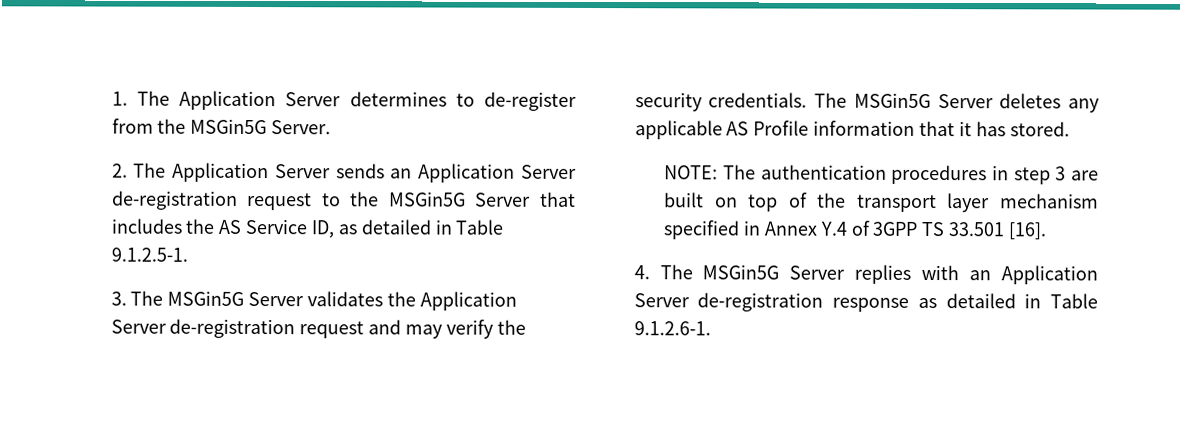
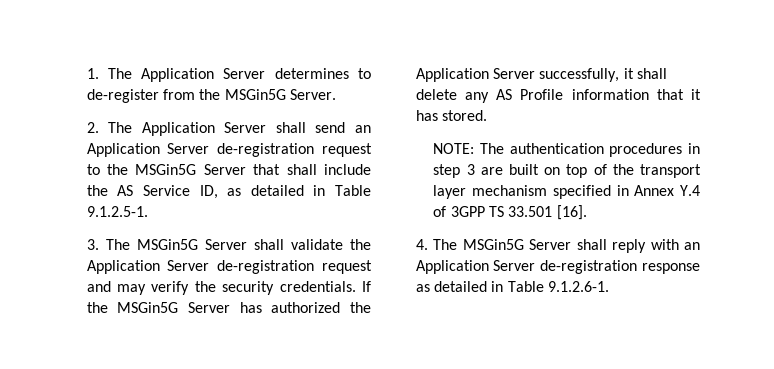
[335,163,385,179] sends -> [275,122,346,133] shall send
[110,218,182,234] includes -> [286,164,371,175] shall include
[307,291,384,307] validates -> [253,239,343,250] shall validate
[814,92,1100,113] [634,120,723,140] The MSGin5G Server deletes any applicable -> [362,281,371,292] [86,302,372,313] [415,68,667,82] [415,89,489,103] If the MSGin5G Server has authorized the Application Server successfully, it shall delete any
[854,264,912,284] replies -> [576,239,647,253] shall reply

